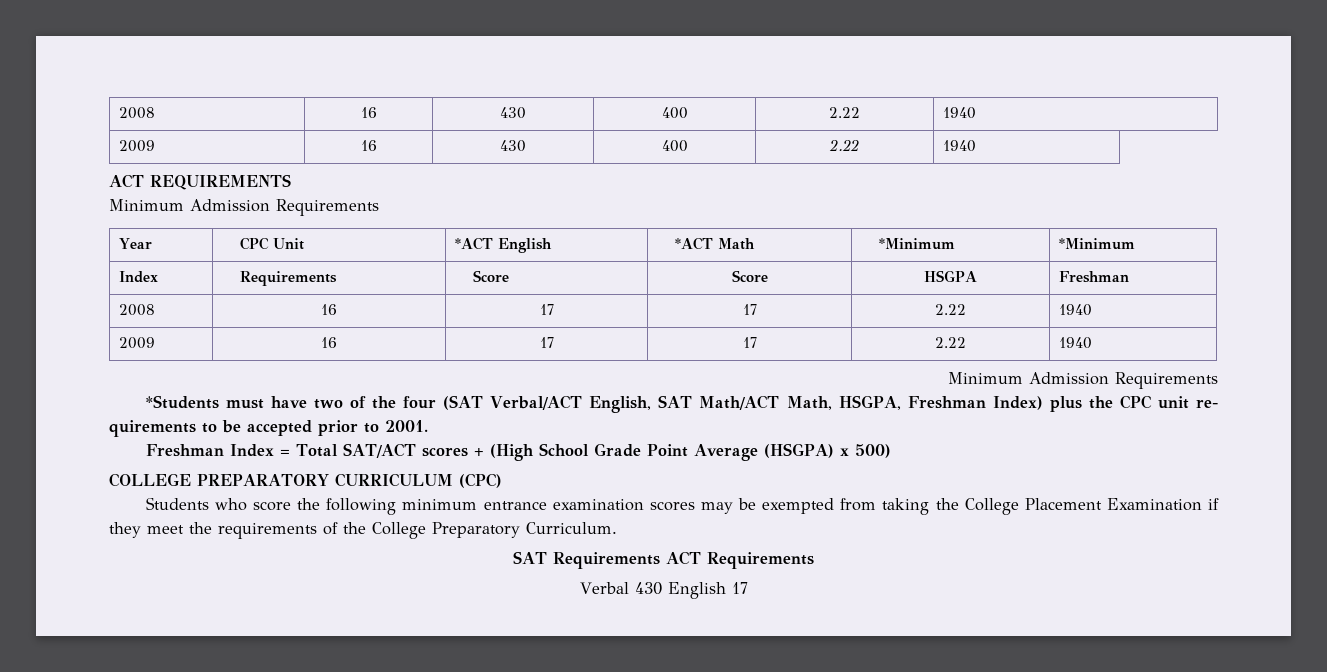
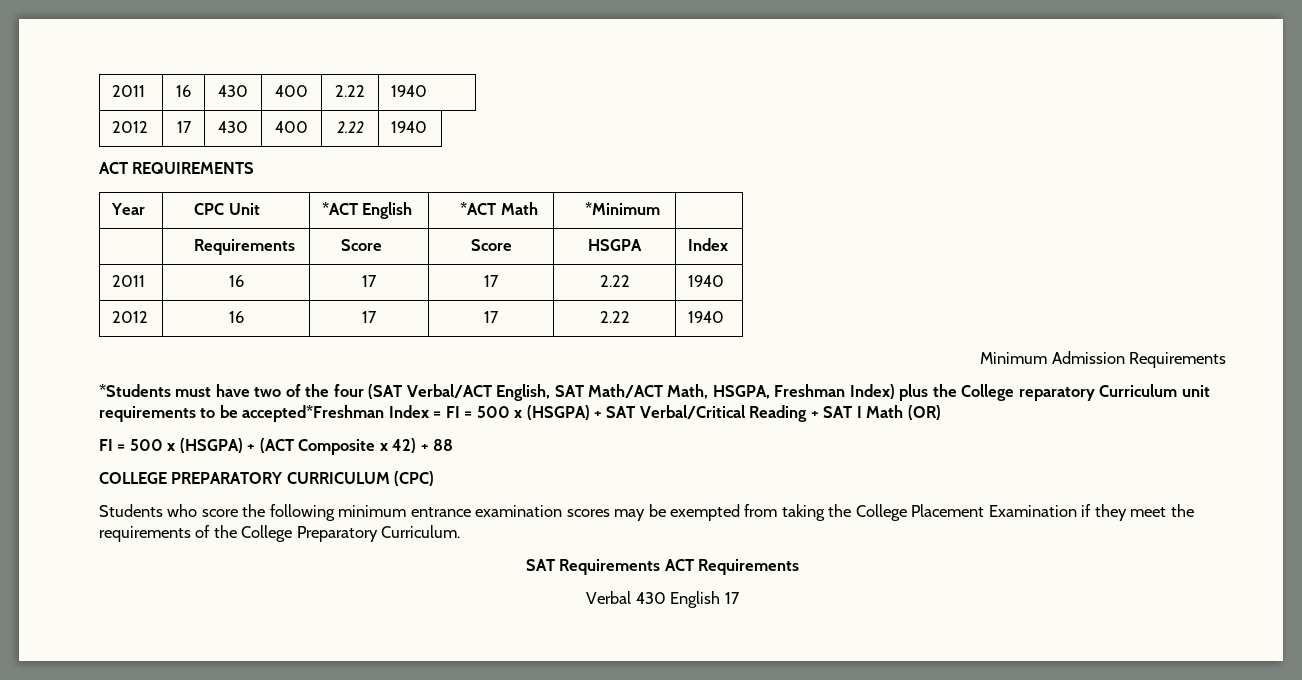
[119,107,156,119] [360,107,377,118] [500,107,526,119] [661,107,688,119] [829,107,860,118] [943,107,977,119] [119,140,156,152] [360,140,377,151] 2008 | 16 | 430 | 400 | 2.22 | 1940 // 2009 | 16 -> [112,85,146,97] [176,85,191,97] [218,85,248,97] [275,85,308,97] [335,85,365,97] [391,85,428,97] [112,121,149,133] [176,121,192,133] 2011 | 16 | 430 | 400 | 2.22 | 1940 // 2012 | 17
[109,199,379,216] // Minimum Admission Requirements -> (255, 168) none
[1059,238,1136,250] [119,271,159,283] *Minimum // Index -> (661, 208) //
[1059,271,1130,283] [119,304,156,316] [321,304,337,315] [539,304,554,315] [742,304,757,315] [935,304,966,315] [1059,304,1093,316] [119,337,156,349] Freshman // 2008 | 16 | 17 | 17 | 2.22 | 1940 // 2009 -> [688,238,729,251] [112,275,146,287] [228,275,244,287] [362,275,377,287] [484,275,499,287] [599,275,630,287] [688,275,725,287] [112,311,149,323] Index // 2011 | 16 | 17 | 17 | 2.22 | 1940 // 2012
[1119,395,1218,409] [109,420,428,437] [145,443,891,461] CPC unit re- quirements to be accepted prior to 2001. // Freshman Index = Total SAT/ACT scores + (High School Grade Point Average (HSGPA) x 500) -> [961,384,1210,401] [99,405,941,422] [99,438,454,455] College reparatory Curriculum unit requirements to be accepted*Freshman Index = FI = 500 x (HSGPA) + SAT Verbal/Critical Reading + SAT I Math (OR) // FI = 500 x (HSGPA) + (ACT Composite x 42) + 88

